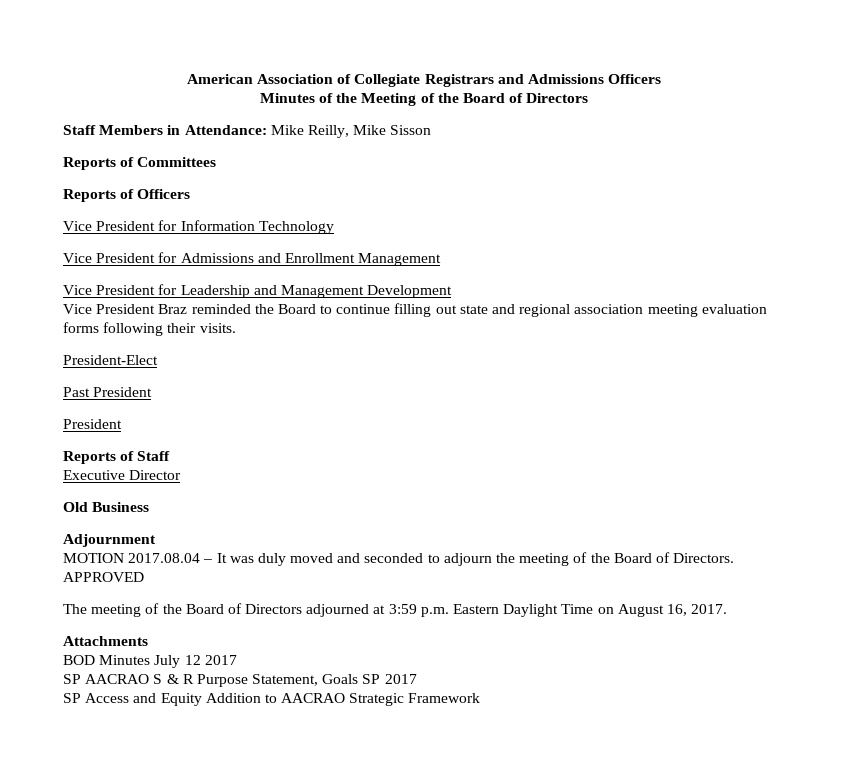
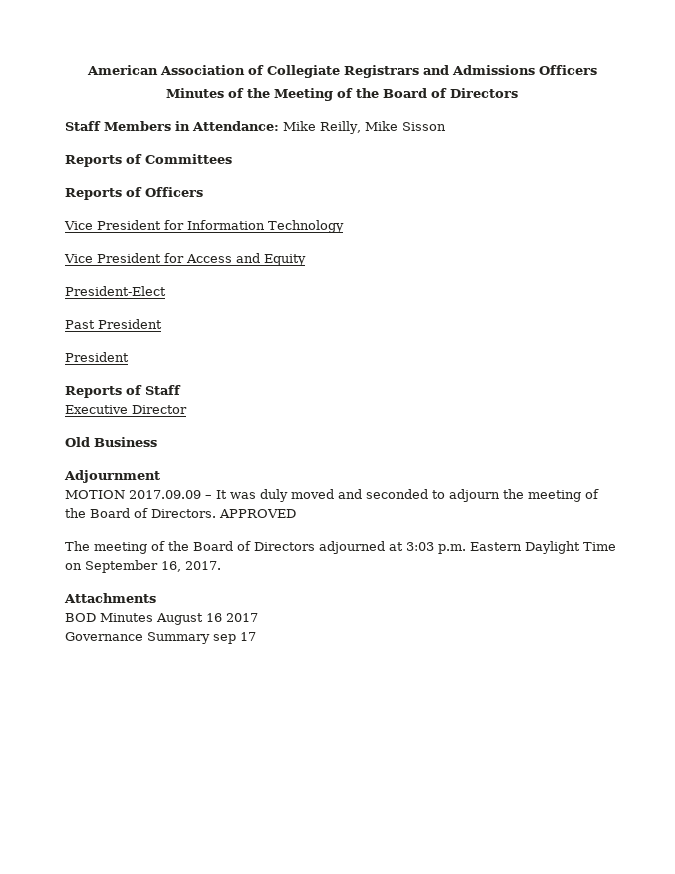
[180,253,442,266] [63,284,453,298] [63,303,767,317] [63,322,236,336] Admissions and Enrollment Management // Vice President for Leadership and Management Development // Vice President Braz reminded the Board to continue filling out state and regional association meeting evaluation forms following their visits. -> [186,253,306,266] Access and Equity
[128,553,201,563] 2017.08.04 -> [129,490,201,499] 2017.09.09
[388,604,417,614] 3:59 -> [406,542,434,551] 3:03
[617,604,664,617] August -> [85,560,158,573] September
[154,655,237,668] [63,674,417,687] [63,693,481,706] July 12 2017 // SP AACRAO S & R Purpose Statement, Goals SP 2017 // SP Access and Equity Addition to AACRAO Strategic Framework -> [156,613,258,625] [65,632,256,644] August 16 2017 // Governance Summary sep 17

